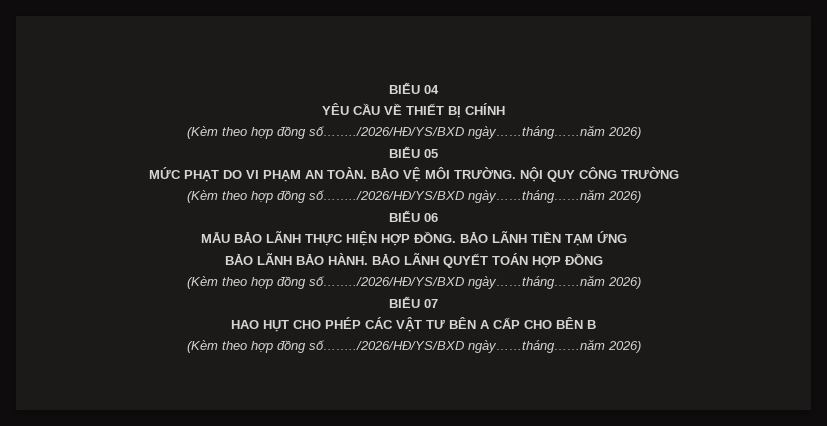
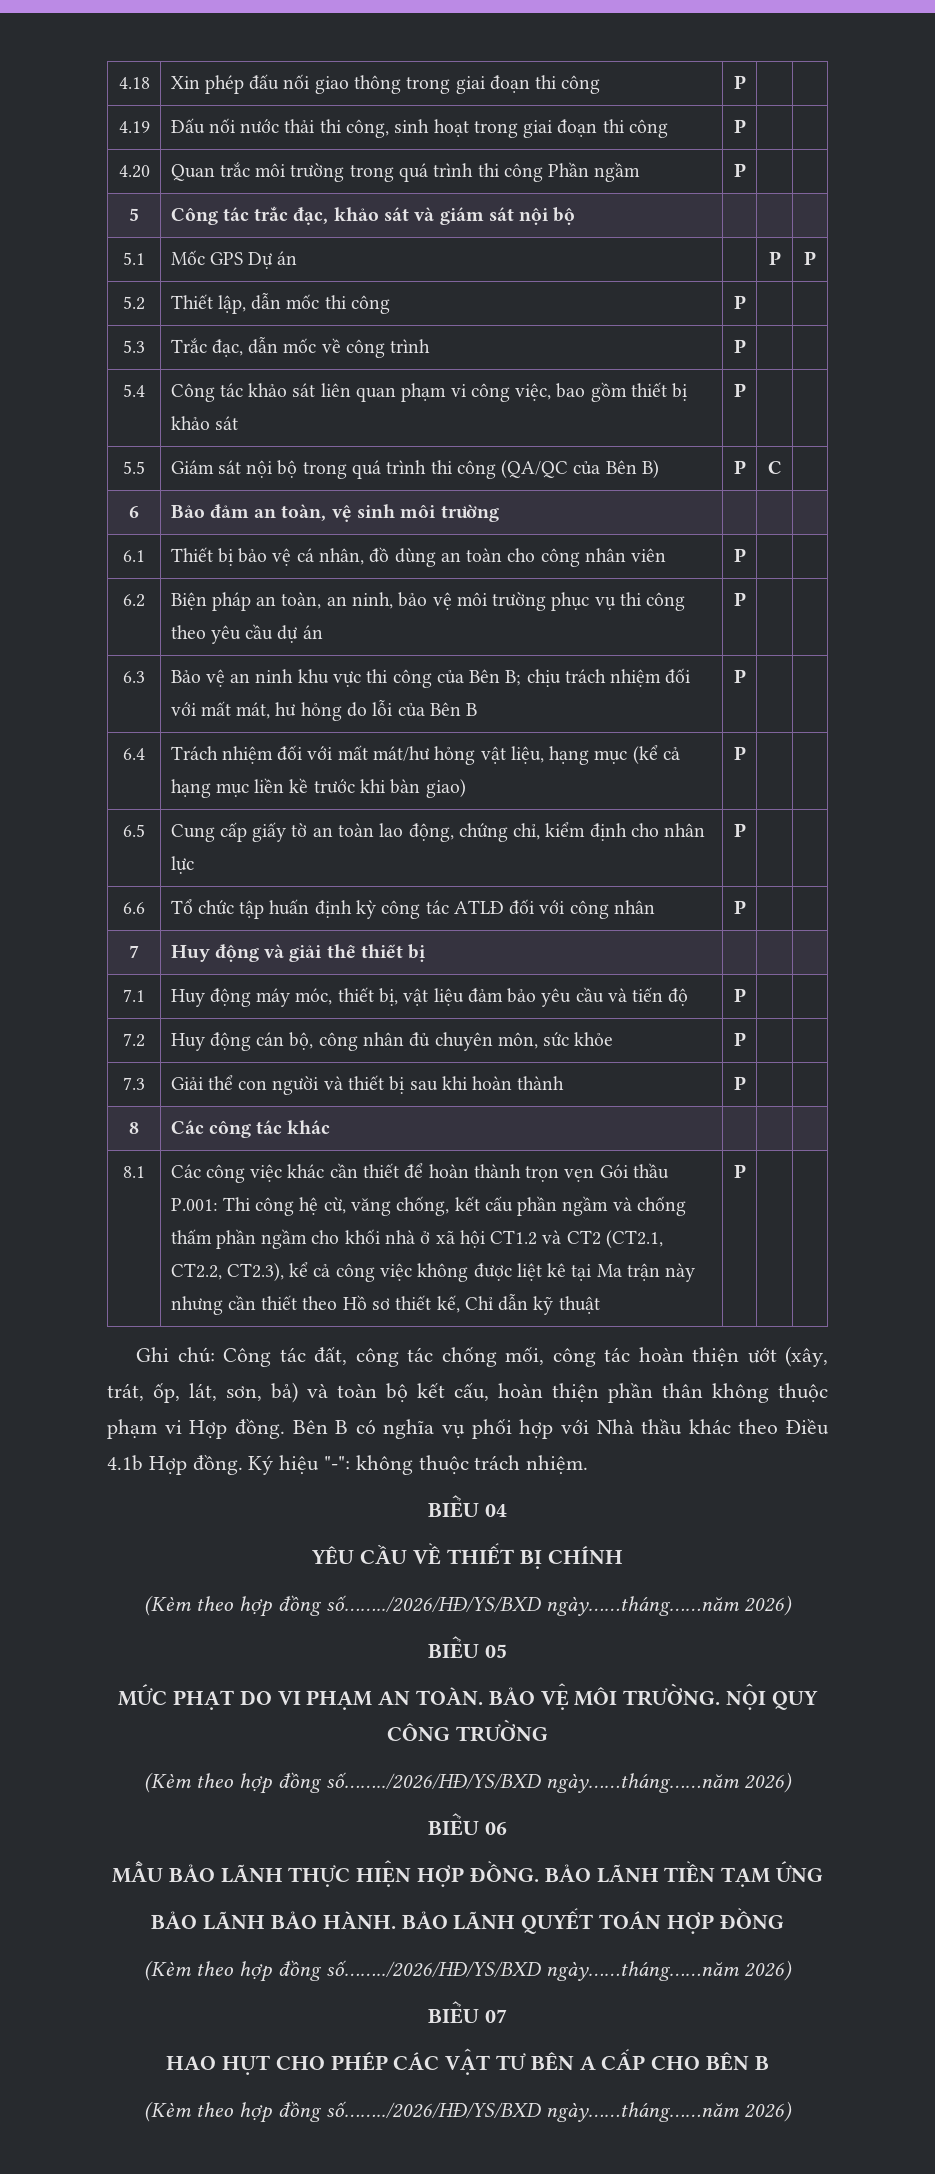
(389, 88) none -> [118,77,150,89] [170,74,601,94] [733,75,746,89] [118,121,150,133] [170,118,668,138] [733,119,746,133] [118,165,150,178] [170,162,641,182] [733,163,746,177] [129,208,139,221] [170,206,576,225] [123,252,145,265] [170,250,298,269] [768,251,781,265] [804,251,816,265] [123,296,145,310] [170,292,390,314] [733,295,746,309] [123,340,145,353] [170,336,431,358] [733,339,746,353] [123,384,145,397] [170,382,689,402] [170,416,238,430] [733,383,746,397] [123,461,145,474] [170,460,659,479] [733,460,746,474] [767,461,782,474] [129,506,139,518] [170,504,499,522] [123,550,145,562] [170,547,667,567] [733,548,746,562] [123,594,145,607] [170,592,686,611] [170,624,323,644] [733,592,746,606] [123,671,145,683] [170,668,692,688] [170,699,478,721] [733,669,746,683] [123,748,145,760] [170,745,680,765] [170,778,466,798] [733,746,746,760] [123,824,145,837] [170,822,706,842] [170,856,194,874] [733,823,746,837] [123,902,145,914] [170,899,655,919] [733,900,746,914] [129,945,139,958] [170,944,427,962] [123,989,145,1002] [170,987,689,1007] [733,988,746,1002] [123,1033,145,1047] [170,1032,614,1051] [733,1032,746,1046] [123,1077,145,1090] [170,1075,565,1095] [733,1076,746,1090] [129,1122,139,1134] [170,1120,331,1138] [123,1166,145,1178] [170,1163,669,1183] [170,1196,686,1216] [170,1229,663,1249] [170,1262,696,1282] [170,1293,600,1315] [733,1164,746,1178] [136,1346,828,1367] [107,1382,828,1403] [107,1419,829,1439] [107,1455,589,1475] 4.18 | Xin phép đấu nối giao thông trong giai đoạn thi công | P | | // 4.19 | Đấu nối nước thải thi công, sinh hoạt trong giai đoạn thi công | P | | // 4.20 | Quan trắc môi trường trong quá trình thi công Phần ngầm | P | | // 5 | Công tác trắc đạc, khảo sát và giám sát nội bộ | | | // 5.1 | Mốc GPS Dự án | | P | P // 5.2 | Thiết lập, dẫn mốc thi công | P | | // 5.3 | Trắc đạc, dẫn mốc về công trình | P | | // 5.4 | Công tác khảo sát liên quan phạm vi công việc, bao gồm thiết bị khảo sát | P | | // 5.5 | Giám sát nội bộ trong quá trình thi công (QA/QC của Bên B) | P | C | // 6 | Bảo đảm an toàn, vệ sinh môi trường | | | // 6.1 | Thiết bị bảo vệ cá nhân, đồ dùng an toàn cho công nhân viên | P | | // 6.2 | Biện pháp an toàn, an ninh, bảo vệ môi trường phục vụ thi công theo yêu cầu dự án | P | | // 6.3 | Bảo vệ an ninh khu vực thi công của Bên B; chịu trách nhiệm đối với mất mát, hư hỏng do lỗi của Bên B | P | | // 6.4 | Trách nhiệm đối với mất mát/hư hỏng vật liệu, hạng mục (kể cả hạng mục liền kề trước khi bàn giao) | P | | // 6.5 | Cung cấp giấy tờ an toàn lao động, chứng chỉ, kiểm định cho nhân lực | P | | // 6.6 | Tổ chức tập huấn định kỳ công tác ATLĐ đối với công nhân | P | | // 7 | Huy động và giải thể thiết bị | | | // 7.1 | Huy động máy móc, thiết bị, vật liệu đảm bảo yêu cầu và tiến độ | P | | // 7.2 | Huy động cán bộ, công nhân đủ chuyên môn, sức khỏe | P | | // 7.3 | Giải thể con người và thiết bị sau khi hoàn thành | P | | // 8 | Các công tác khác | | | // 8.1 | Các công việc khác cần thiết để hoàn thành trọn vẹn Gói thầu P.001: Thi công hệ cừ, văng chống, kết cấu phần ngầm và chống thấm phần ngầm cho khối nhà ở xã hội CT1.2 và CT2 (CT2.1, CT2.2, CT2.3), kể cả công việc không được liệt kê tại Ma trận này nhưng cần thiết theo Hồ sơ thiết kế, Chỉ dẫn kỹ thuật | P | | // Ghi chú: Công tác đất, công tác chống mối, công tác hoàn thiện ướt (xây, trát, ốp, lát, sơn, bả) và toàn bộ kết cấu, hoàn thiện phần thân không thuộc phạm vi Hợp đồng. Bên B có nghĩa vụ phối hợp với Nhà thầu khác theo Điều 4.1b Hợp đồng. Ký hiệu "-": không thuộc trách nhiệm. //

